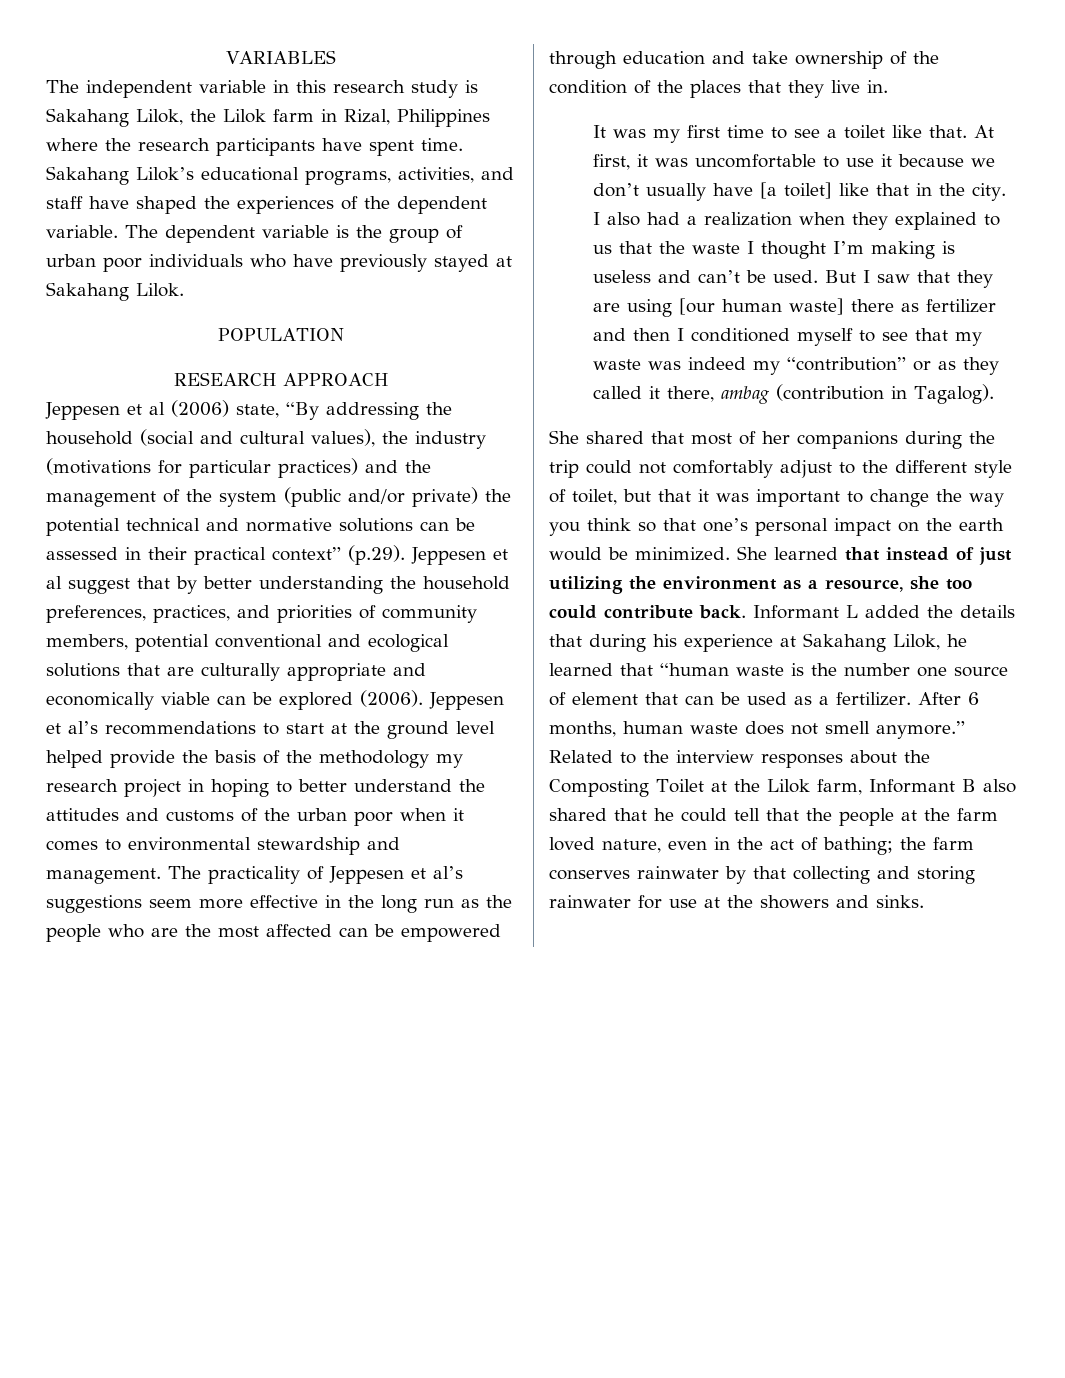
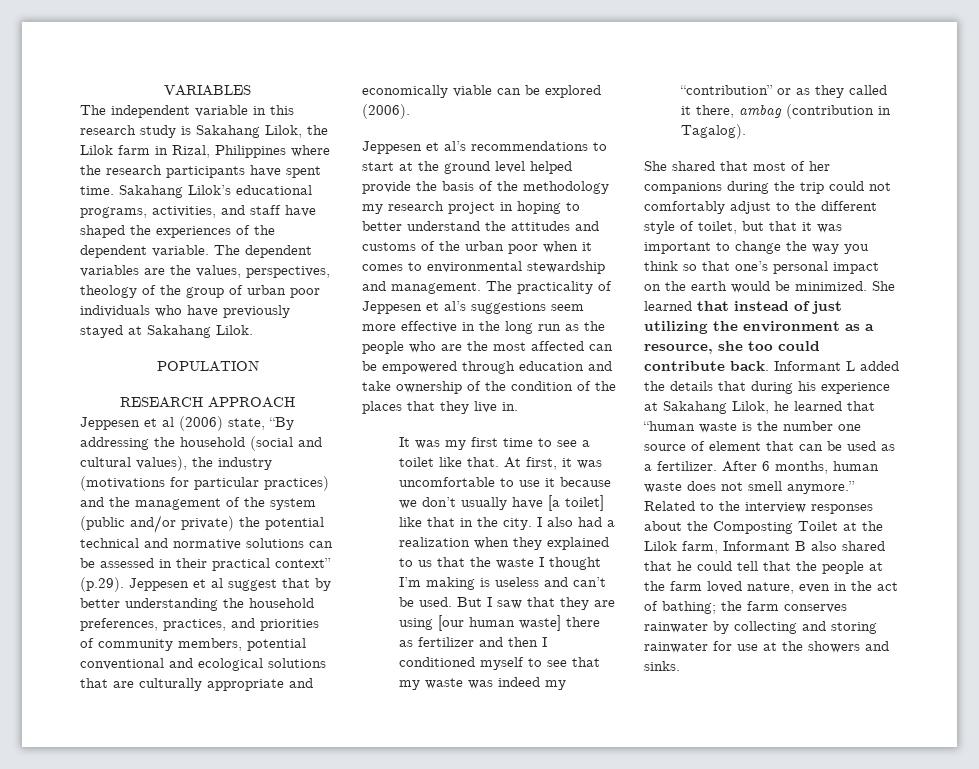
[262,225,349,238] variable is -> [80,265,330,278] [80,285,156,298] variables are the values, perspectives, theology of
(423, 698) none -> (410, 111) //
[753,866,786,879] that -> (729, 627) none

